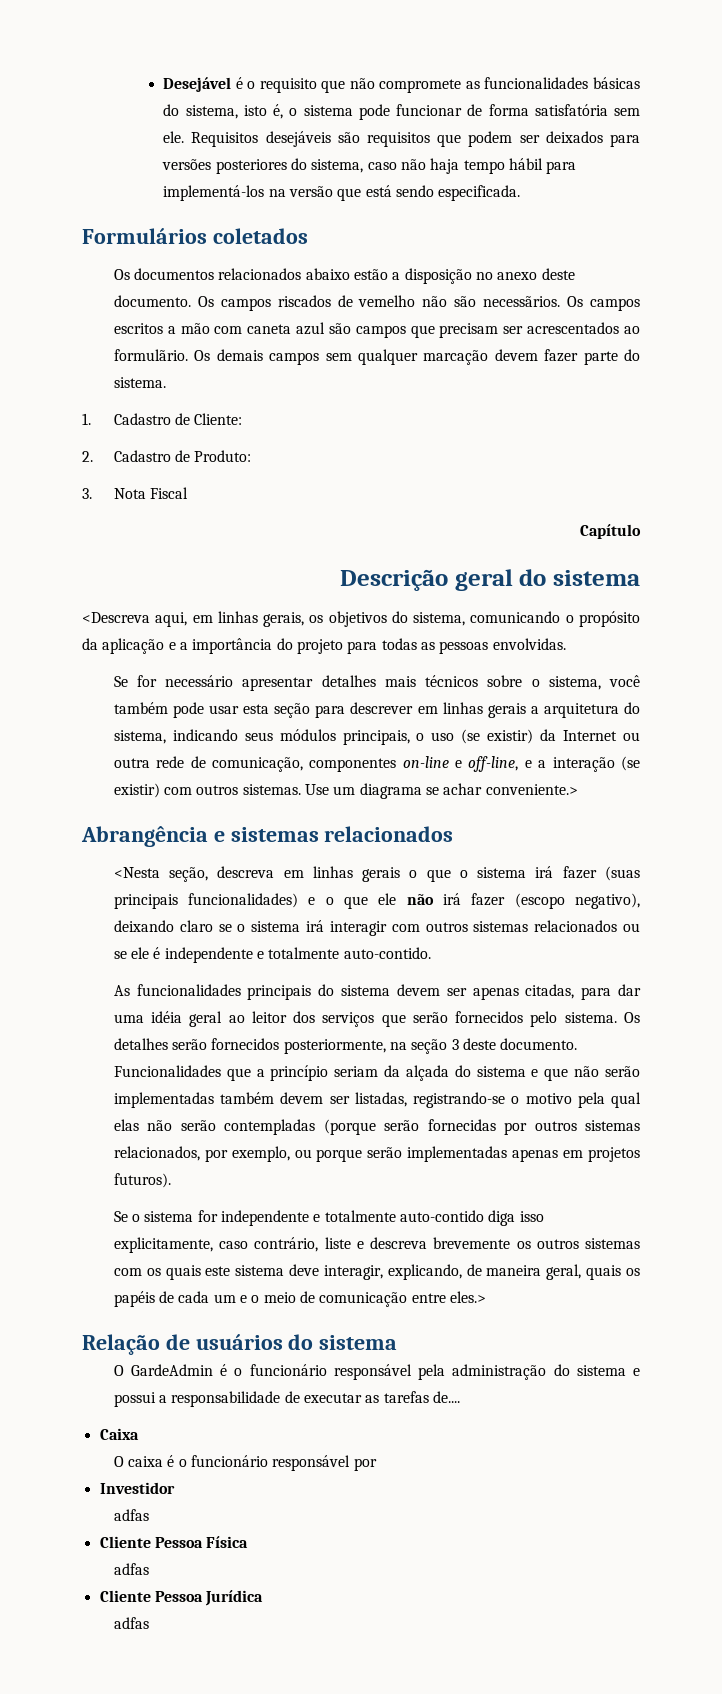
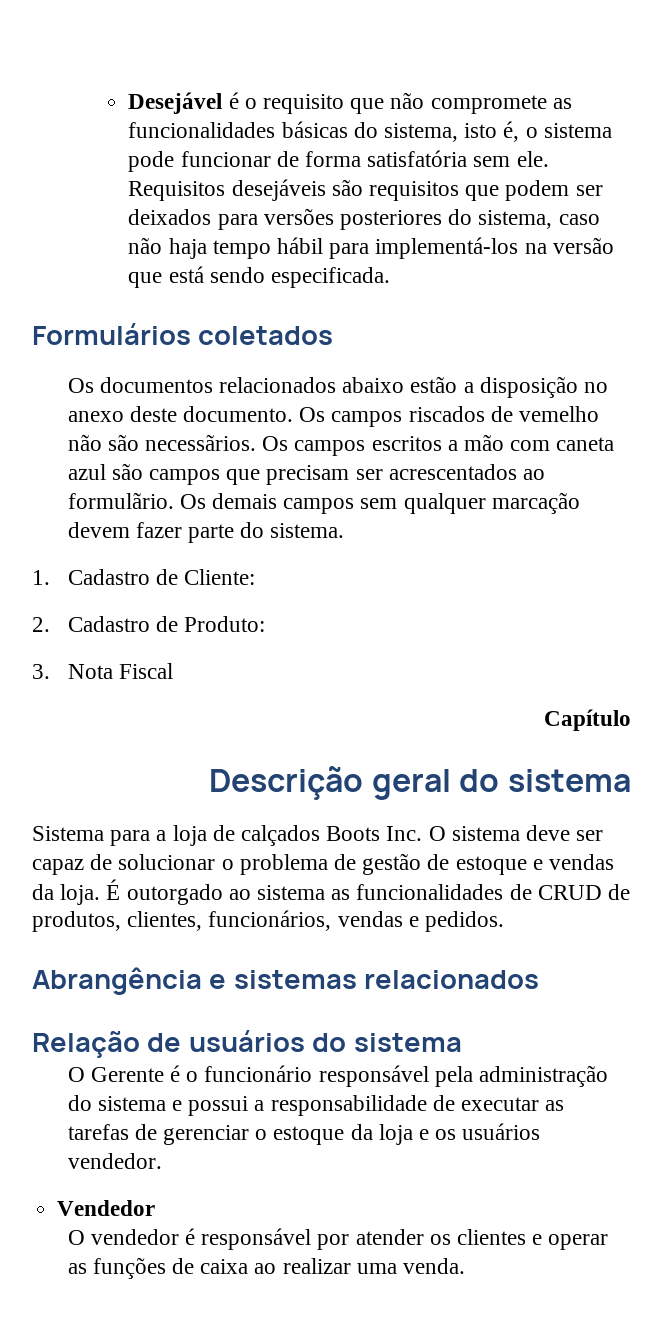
[82,611,640,627] [82,638,566,654] [113,675,641,691] [113,702,640,718] [113,729,641,745] [113,756,640,772] [113,783,578,799] [81,826,454,847] [113,866,641,882] [113,893,640,909] [113,920,640,936] [113,947,431,963] [113,984,641,1000] [113,1011,641,1027] [113,1038,578,1054] [113,1065,640,1081] [113,1092,641,1108] [113,1119,641,1135] [113,1146,640,1162] [113,1173,171,1188] [113,1210,544,1226] [113,1237,641,1253] [113,1264,640,1280] [113,1291,487,1307] <Descreva aqui, em linhas gerais, os objetivos do sistema, comunicando o propósito da aplicação e a importância do projeto para todas as pessoas envolvidas. // Se for necessário apresentar detalhes mais técnicos sobre o sistema, você também pode usar esta seção para descrever em linhas gerais a arquitetura do sistema, indicando seus módulos principais, o uso (se existir) da Internet ou outra rede de comunicação, componentes on-line e off-line, e a interação (se existir) com outros sistemas. Use um diagrama se achar conveniente.> // Abrangência e sistemas relacionados // <Nesta seção, descreva em linhas gerais o que o sistema irá fazer (suas principais funcionalidades) e o que ele não irá fazer (escopo negativo), deixando claro se o sistema irá interagir com outros sistemas relacionados ou se ele é independente e totalmente auto-contido. // As funcionalidades principais do sistema devem ser apenas citadas, para dar uma idéia geral ao leitor dos serviços que serão fornecidos pelo sistema. Os detalhes serão fornecidos posteriormente, na seção 3 deste documento. Funcionalidades que a princípio seriam da alçada do sistema e que não serão implementadas também devem ser listadas, registrando-se o motivo pela qual elas não serão contempladas (porque serão fornecidas por outros sistemas relacionados, por exemplo, ou porque serão implementadas apenas em projetos futuros). // Se o sistema for independente e totalmente auto-contido diga isso explicitamente, caso contrário, liste e descreva brevemente os outros sistemas com os quais este sistema deve interagir, explicando, de maneira geral, quais os papéis de cada um e o meio de comunicação entre eles.> -> [32,825,604,846] [32,853,615,875] [32,879,631,905] [32,910,505,932] [32,967,540,995] Sistema para a loja de calçados Boots Inc. O sistema deve ser capaz de solucionar o problema de gestão de estoque e vendas da loja. É outorgado ao sistema as funcionalidades de CRUD de produtos, clientes, funcionários, vendas e pedidos. // Abrangência e sistemas relacionados
[131,1364,214,1376] GardeAdmin -> [90,1067,164,1082] Gerente
[433,1391,461,1403] [99,1428,139,1440] [113,1455,377,1471] [99,1482,175,1494] [113,1509,149,1521] [99,1536,249,1548] [113,1563,149,1575] [99,1590,264,1606] [113,1617,149,1629] de.... // Caixa // O caixa é o funcionário responsável por // Investidor // adfas // Cliente Pessoa Física // adfas // Cliente Pessoa Jurídica // adfas -> [134,1123,541,1145] [67,1153,162,1169] [57,1200,156,1216] [67,1228,609,1250] [67,1257,466,1279] de gerenciar o estoque da loja e os usuários vendedor. // Vendedor // O vendedor é responsável por atender os clientes e operar as funções de caixa ao realizar uma venda.

